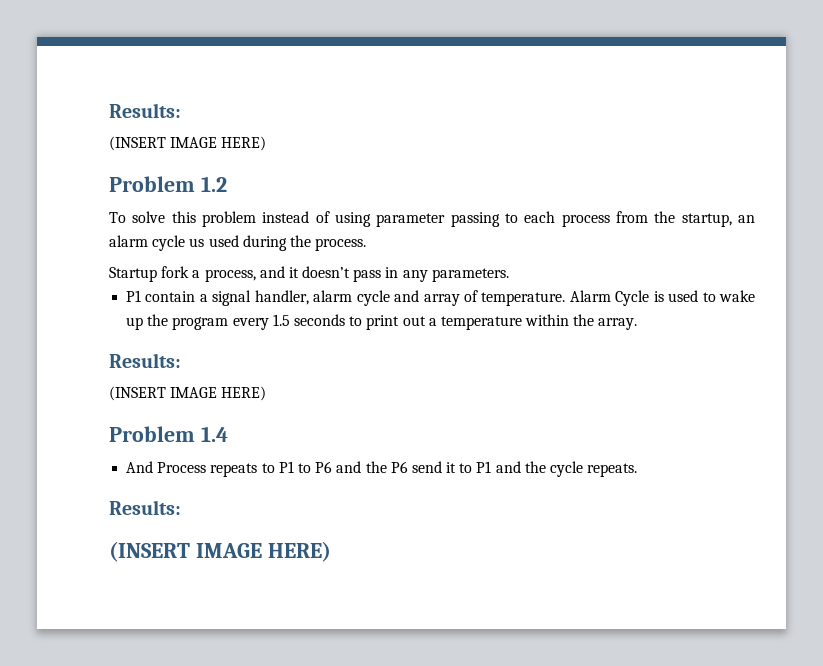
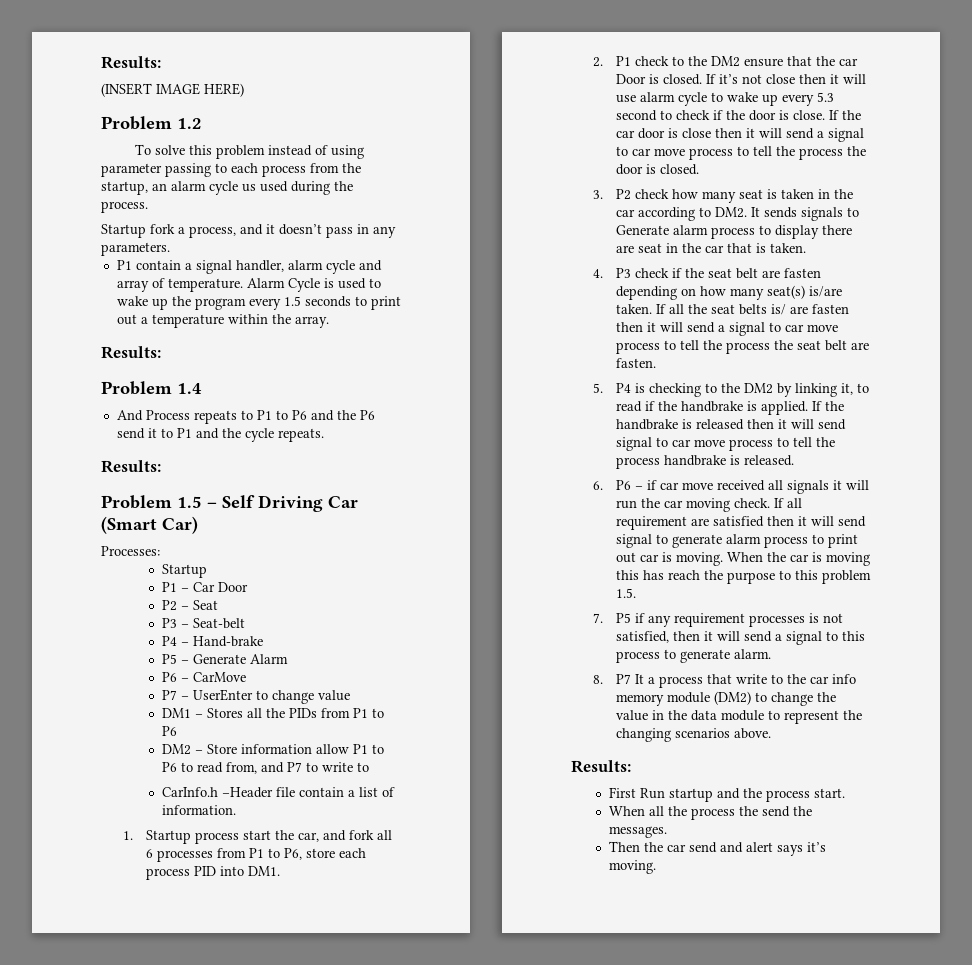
[109,386,267,401] // (INSERT IMAGE HERE) -> (161, 352) none
[109,541,331,562] (INSERT IMAGE HERE) -> [101,495,358,512] [101,516,198,534] [101,546,160,556] [161,564,207,578] [161,582,248,592] [161,600,218,611] [161,618,245,629] [161,636,263,647] [161,654,288,664] [161,672,246,682] [161,689,350,704] [161,708,384,718] [161,726,177,736] [161,744,384,755] [161,762,369,774] [161,787,395,798] [161,805,236,815] [123,830,392,844] [145,848,366,862] [145,866,280,880] [593,56,858,67] [615,74,866,85] [615,92,834,106] [615,110,861,121] [615,128,864,142] [615,146,866,160] [615,164,699,175] [593,189,853,203] [615,207,859,221] [615,225,852,239] [615,243,806,253] [593,268,821,279] [615,285,842,300] [615,304,849,315] [615,322,838,336] [615,340,869,354] [615,358,656,368] [593,383,869,397] [615,401,844,415] [615,419,846,430] [615,437,835,451] [615,455,794,469] [593,480,869,494] [615,498,802,512] [615,516,866,530] [615,534,858,548] [615,552,870,566] [615,570,871,584] [615,588,636,598] [593,613,843,627] [615,631,865,645] [615,649,771,663] [593,674,856,688] [615,691,836,706] [615,710,862,724] [615,728,771,742] [571,760,631,773] [609,787,846,802] [609,806,813,820] [609,826,668,838] [609,841,827,856] [609,860,657,874] Problem 1.5 – Self Driving Car (Smart Car) // Processes: // Startup // P1 – Car Door // P2 – Seat // P3 – Seat-belt // P4 – Hand-brake // P5 – Generate Alarm // P6 – CarMove // P7 – UserEnter to change value // DM1 – Stores all the PIDs from P1 to P6 // DM2 – Store information allow P1 to P6 to read from, and P7 to write to // CarInfo.h –Header file contain a list of information. // 1. Startup process start the car, and fork all 6 processes from P1 to P6, store each process PID into DM1. // 2. P1 check to the DM2 ensure that the car Door is closed. If it’s not close then it will use alarm cycle to wake up every 5.3 second to check if the door is close. If the car door is close then it will send a signal to car move process to tell the process the door is closed. // 3. P2 check how many seat is taken in the car according to DM2. It sends signals to Generate alarm process to display there are seat in the car that is taken. // 4. P3 check if the seat belt are fasten depending on how many seat(s) is/are taken. If all the seat belts is/ are fasten then it will send a signal to car move process to tell the process the seat belt are fasten. // 5. P4 is checking to the DM2 by linking it, to read if the handbrake is applied. If the handbrake is released then it will send signal to car move process to tell the process handbrake is released. // 6. P6 – if car move received all signals it will run the car moving check. If all requirement are satisfied then it will send signal to generate alarm process to print out car is moving. When the car is moving this has reach the purpose to this problem 1.5. // 7. P5 if any requirement processes is not satisfied, then it will send a signal to this process to generate alarm. // 8. P7 It a process that write to the car info memory module (DM2) to change the value in the data module to represent the changing scenarios above. // Results: // First Run startup and the process start. // When all the process the send the messages. // Then the car send and alert says it’s moving.

